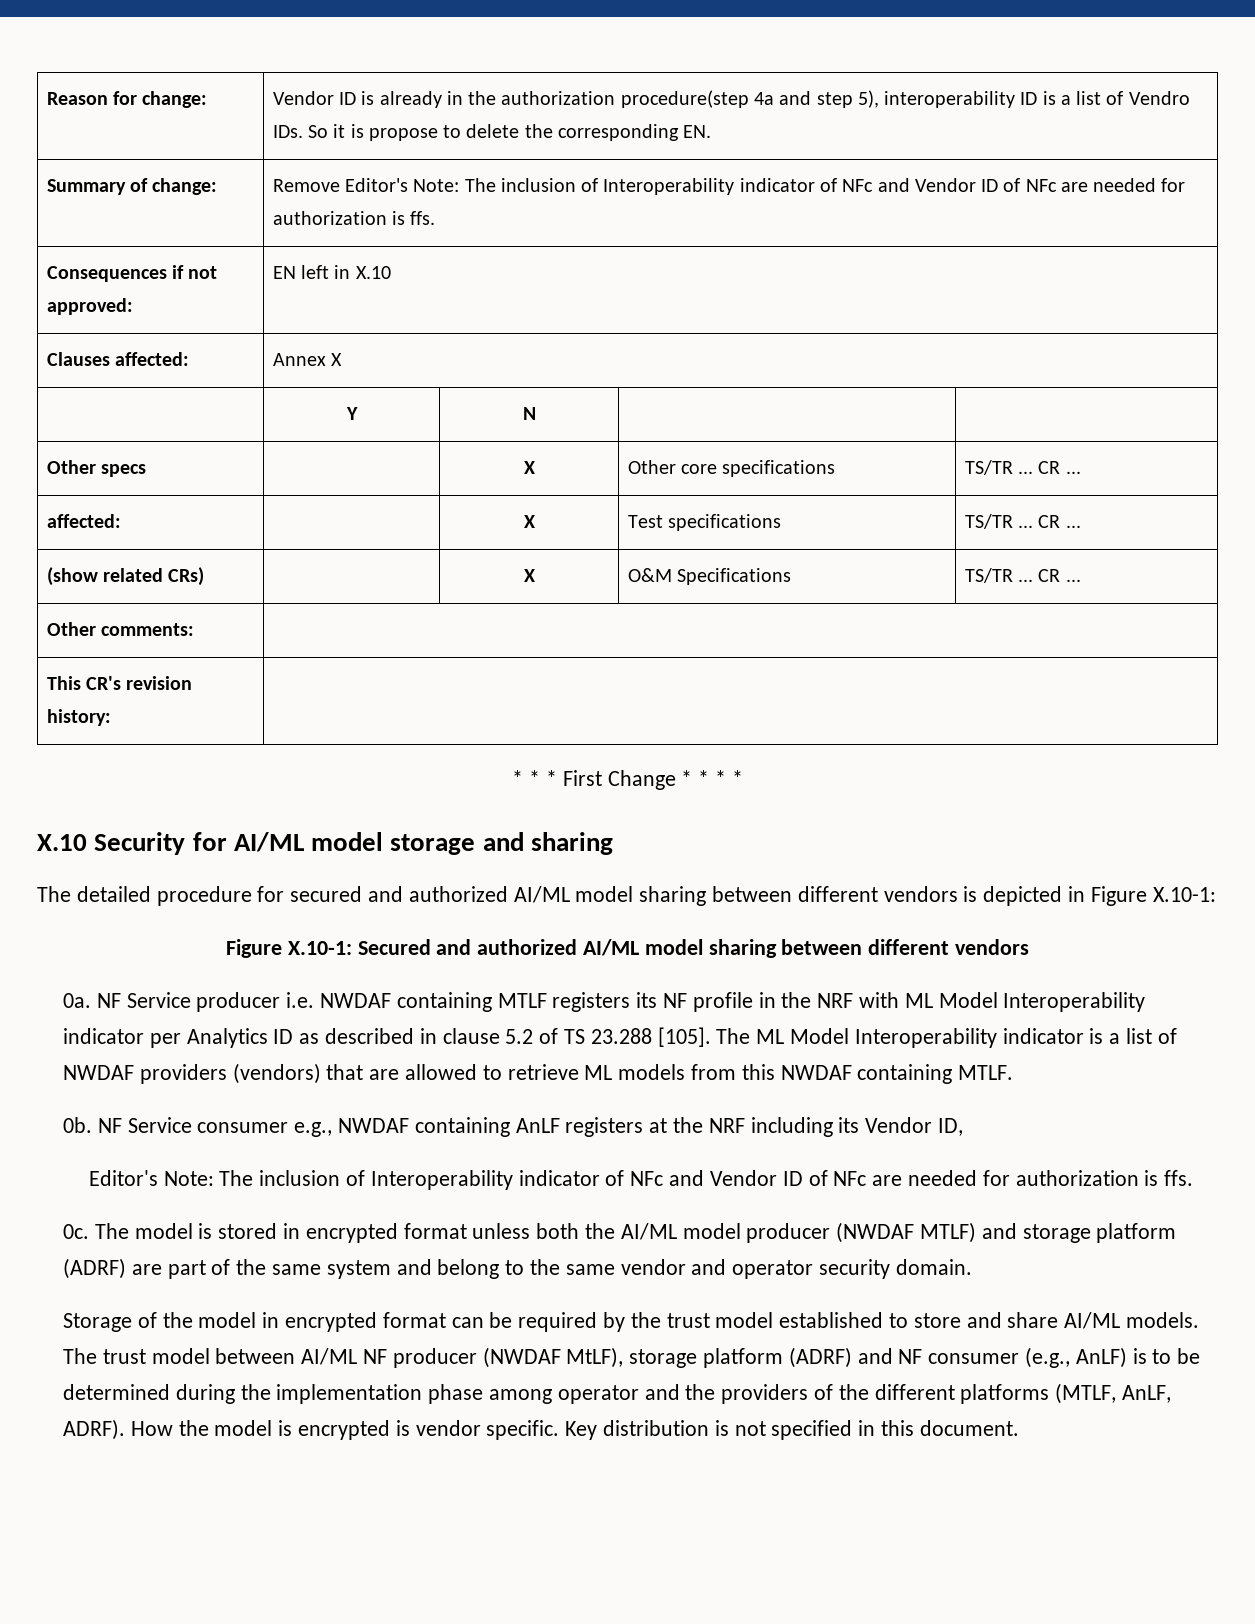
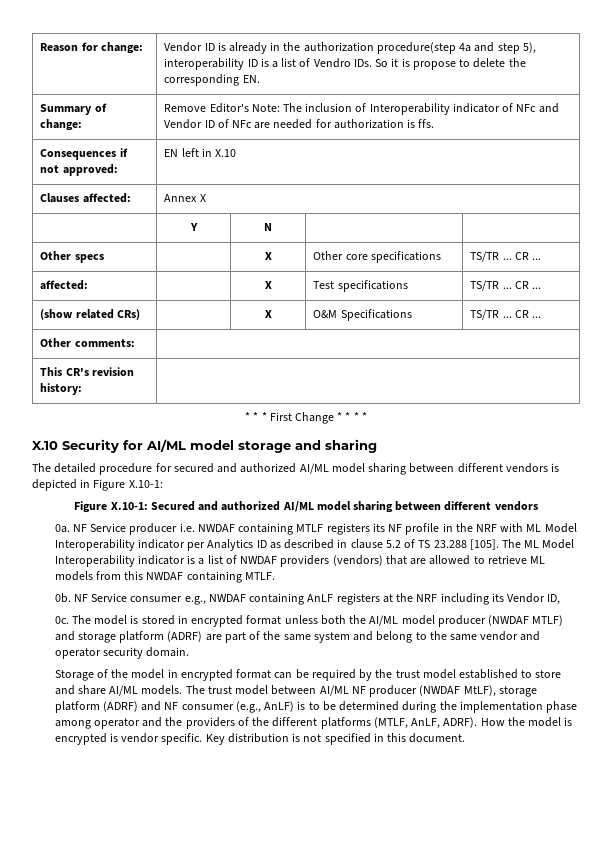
[88,1170,1194,1190] // Editor's Note: The inclusion of Interoperability indicator of NFc and Vendor ID of NFc are needed for authorization is ffs. -> (561, 599) none

